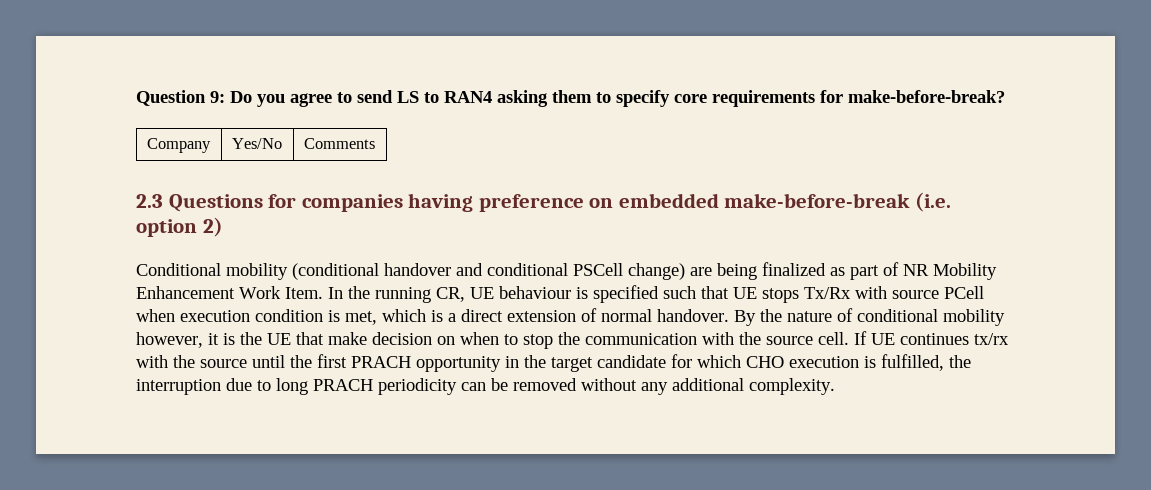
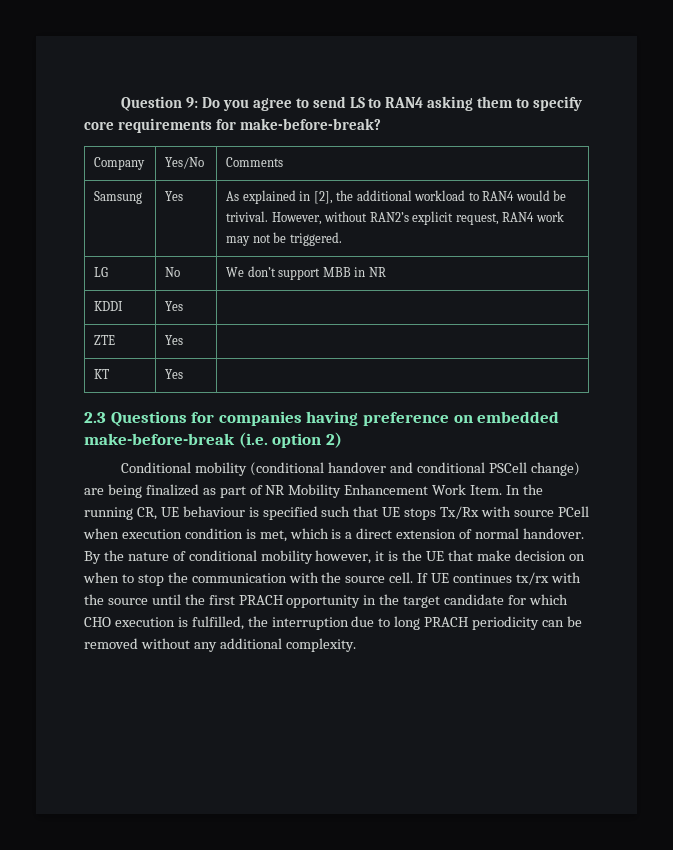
(375, 143) none -> [94,191,143,204] [165,191,184,201] [226,190,567,204] [226,211,564,225] [226,232,342,246] [94,267,109,277] [165,267,181,277] [226,266,386,280] [94,301,124,311] [165,301,184,311] [94,335,116,345] [165,335,184,345] [94,369,110,379] [165,369,184,379] // Samsung | Yes | As explained in [2], the additional workload to RAN4 would be trivival. However, without RAN2’s explicit request, RAN4 work may not be triggered. // LG | No | We don’t support MBB in NR // KDDI | Yes | // ZTE | Yes | // KT | Yes |

